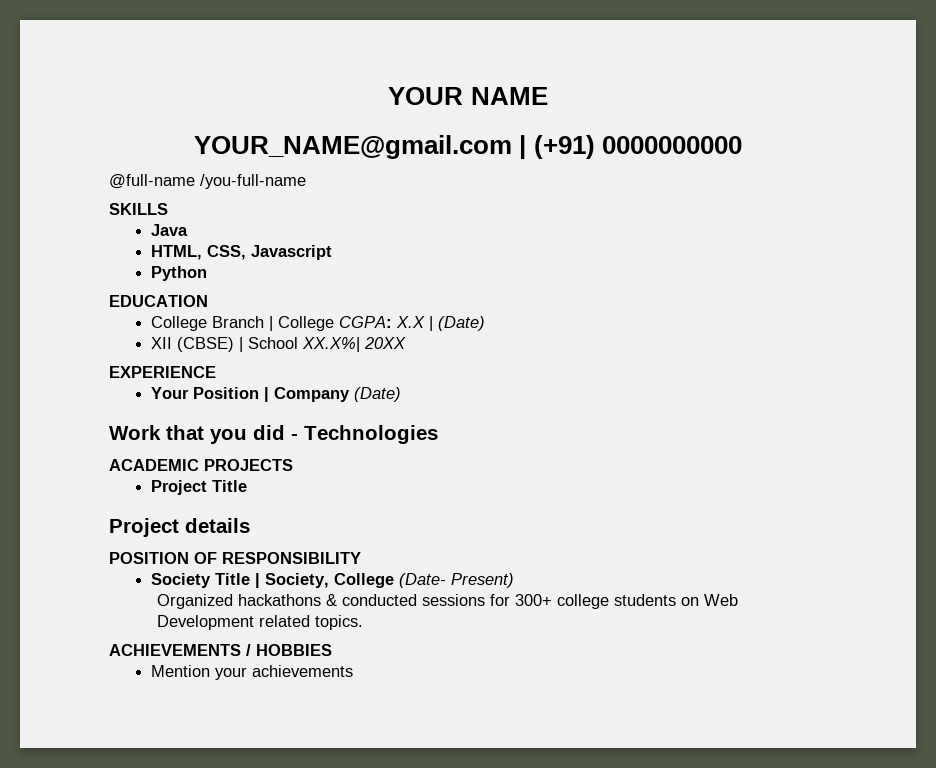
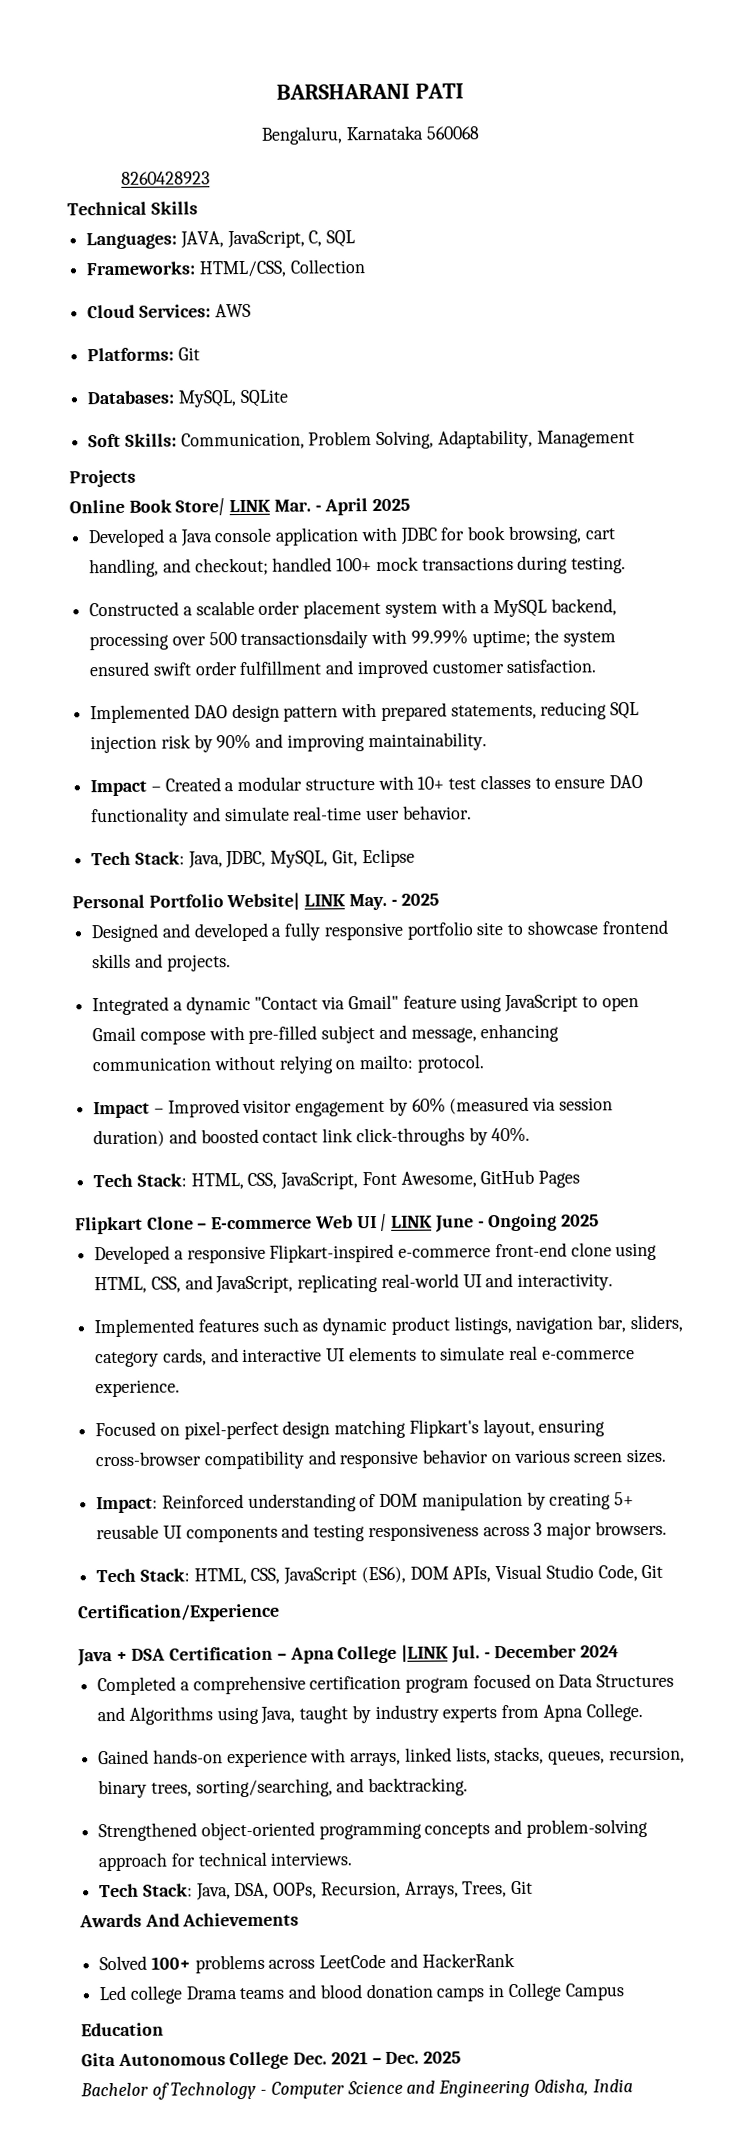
[388,87,548,105] [194,135,742,159] [109,174,306,189] [109,203,168,215] [151,224,189,236] [151,245,333,260] [151,266,208,281] [109,295,208,307] [151,316,486,331] [151,337,407,352] [109,366,216,378] [151,387,402,402] [109,425,438,444] [109,459,293,471] [151,480,248,495] [109,518,250,537] [109,552,361,564] [151,573,515,588] [157,594,739,609] [157,615,364,630] [109,644,332,656] [151,665,354,680] YOUR NAME // YOUR_NAME@gmail.com | (+91) 0000000000 // @full-name /you-full-name // SKILLS // Java // HTML, CSS, Javascript // Python // EDUCATION // College Branch | College CGPA: X.X | (Date) // XII (CBSE) | School XX.X%| 20XX // EXPERIENCE // Your Position | Company (Date) // Work that you did - Technologies // ACADEMIC PROJECTS // Project Title // Project details // POSITION OF RESPONSIBILITY // Society Title | Society, College (Date- Present) // Organized hackathons & conducted sessions for 300+ college students on Web Development related topics. // ACHIEVEMENTS / HOBBIES // Mention your achievements -> [276,83,464,100] [261,125,479,145] [120,171,210,185] [67,201,198,216] [86,230,356,250] [86,259,365,278] [87,303,251,319] [87,347,200,362] [87,389,288,408] [88,429,635,450] [69,469,136,488] [69,498,411,516] [88,525,615,548] [89,555,627,578] [89,598,617,619] [89,628,617,651] [89,659,597,679] [90,701,640,724] [90,732,487,754] [90,774,643,797] [91,805,472,827] [91,848,415,869] [72,892,440,911] [91,919,668,943] [92,953,231,972] [92,994,639,1016] [92,1023,560,1045] [92,1054,484,1074] [93,1096,613,1119] [93,1126,531,1148] [93,1169,581,1190] [75,1213,599,1235] [94,1242,658,1265] [94,1272,614,1294] [94,1314,683,1338] [95,1345,635,1368] [95,1379,181,1398] [95,1418,606,1440] [95,1448,667,1470] [96,1491,635,1514] [96,1520,667,1543] [96,1564,664,1585] [77,1603,280,1623] [77,1644,619,1667] [97,1673,675,1696] [97,1703,643,1725] [98,1746,685,1768] [98,1777,469,1799] [98,1818,648,1842] [98,1851,353,1872] [99,1880,534,1901] [79,1912,300,1928] [99,1952,515,1974] [99,1982,624,2004] [81,2022,164,2037] [81,2051,462,2070] [80,2079,633,2100] BARSHARANI PATI // Bengaluru, Karnataka 560068 // 8260428923 // Technical Skills // Languages: JAVA, JavaScript, C, SQL // Frameworks: HTML/CSS, Collection // Cloud Services: AWS // Platforms: Git // Databases: MySQL, SQLite // Soft Skills: Communication, Problem Solving, Adaptability, Management // Projects // Online Book Store| LINK Mar. - April 2025 // Developed a Java console application with JDBC for book browsing, cart handling, and checkout; handled 100+ mock transactions during testing. // Constructed a scalable order placement system with a MySQL backend, processing over 500 transactionsdaily with 99.99% uptime; the system ensured swift order fulfillment and improved customer satisfaction. // Implemented DAO design pattern with prepared statements, reducing SQL injection risk by 90% and improving maintainability. // Impact – Created a modular structure with 10+ test classes to ensure DAO functionality and simulate real-time user behavior. // Tech Stack: Java, JDBC, MySQL, Git, Eclipse // Personal Portfolio Website| LINK May. - 2025 // Designed and developed a fully responsive portfolio site to showcase frontend skills and projects. // Integrated a dynamic "Contact via Gmail" feature using JavaScript to open Gmail compose with pre-filled subject and message, enhancing communication without relying on mailto: protocol. // Impact – Improved visitor engagement by 60% (measured via session duration) and boosted contact link click-throughs by 40%. // Tech Stack: HTML, CSS, JavaScript, Font Awesome, GitHub Pages // Flipkart Clone – E-commerce Web UI | LINK June - Ongoing 2025 // Developed a responsive Flipkart-inspired e-commerce front-end clone using HTML, CSS, and JavaScript, replicating real-world UI and interactivity. // Implemented features such as dynamic product listings, navigation bar, sliders, category cards, and interactive UI elements to simulate real e-commerce experience. // Focused on pixel-perfect design matching Flipkart's layout, ensuring cross-browser compatibility and responsive behavior on various screen sizes. // Impact: Reinforced understanding of DOM manipulation by creating 5+ reusable UI components and testing responsiveness across 3 major browsers. // Tech Stack: HTML, CSS, JavaScript (ES6), DOM APIs, Visual Studio Code, Git // Certification/Experience // Java + DSA Certification – Apna College |LINK Jul. - December 2024 // Completed a comprehensive certification program focused on Data Structures and Algorithms using Java, taught by industry experts from Apna College. // Gained hands-on experience with arrays, linked lists, stacks, queues, recursion, binary trees, sorting/searching, and backtracking. // Strengthened object-oriented programming concepts and problem-solving approach for technical interviews. // Tech Stack: Java, DSA, OOPs, Recursion, Arrays, Trees, Git // Awards And Achievements // Solved 100+ problems across LeetCode and HackerRank // Led college Drama teams and blood donation camps in College Campus // Education // Gita Autonomous College Dec. 2021 – Dec. 2025 // Bachelor of Technology - Computer Science and Engineering Odisha, India

